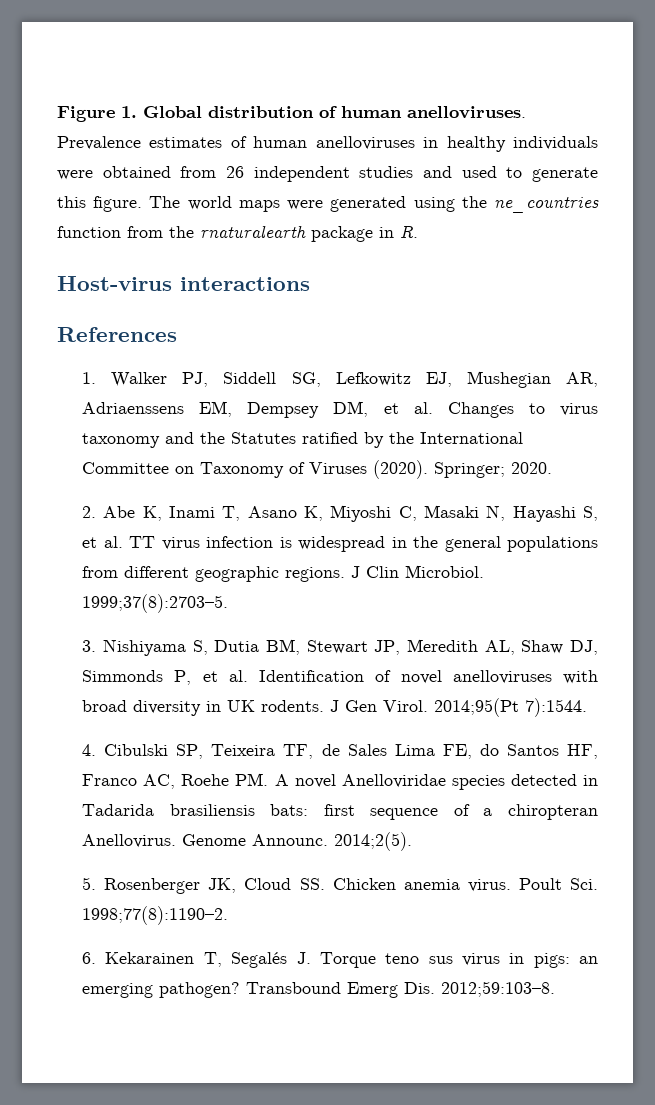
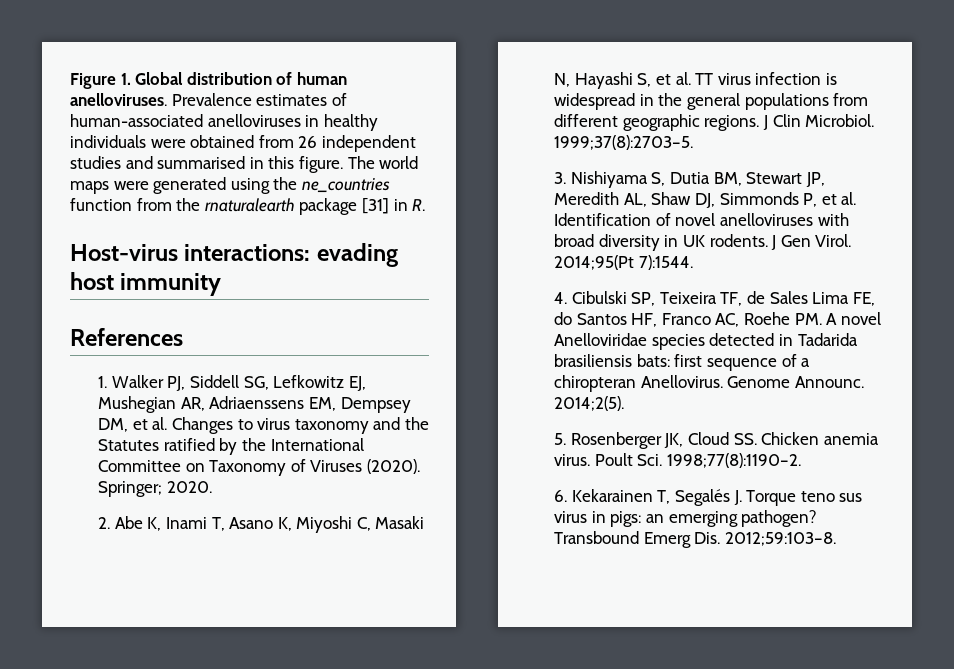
[253,136,308,148] human -> [70,114,203,127] human-associated
[461,166,598,182] used to generate -> [157,156,264,169] summarised in
(373, 234) none -> [361,198,389,214] [31]
[180,277,310,291] interactions -> [184,243,398,267] [70,272,222,296] interactions: evading host immunity

